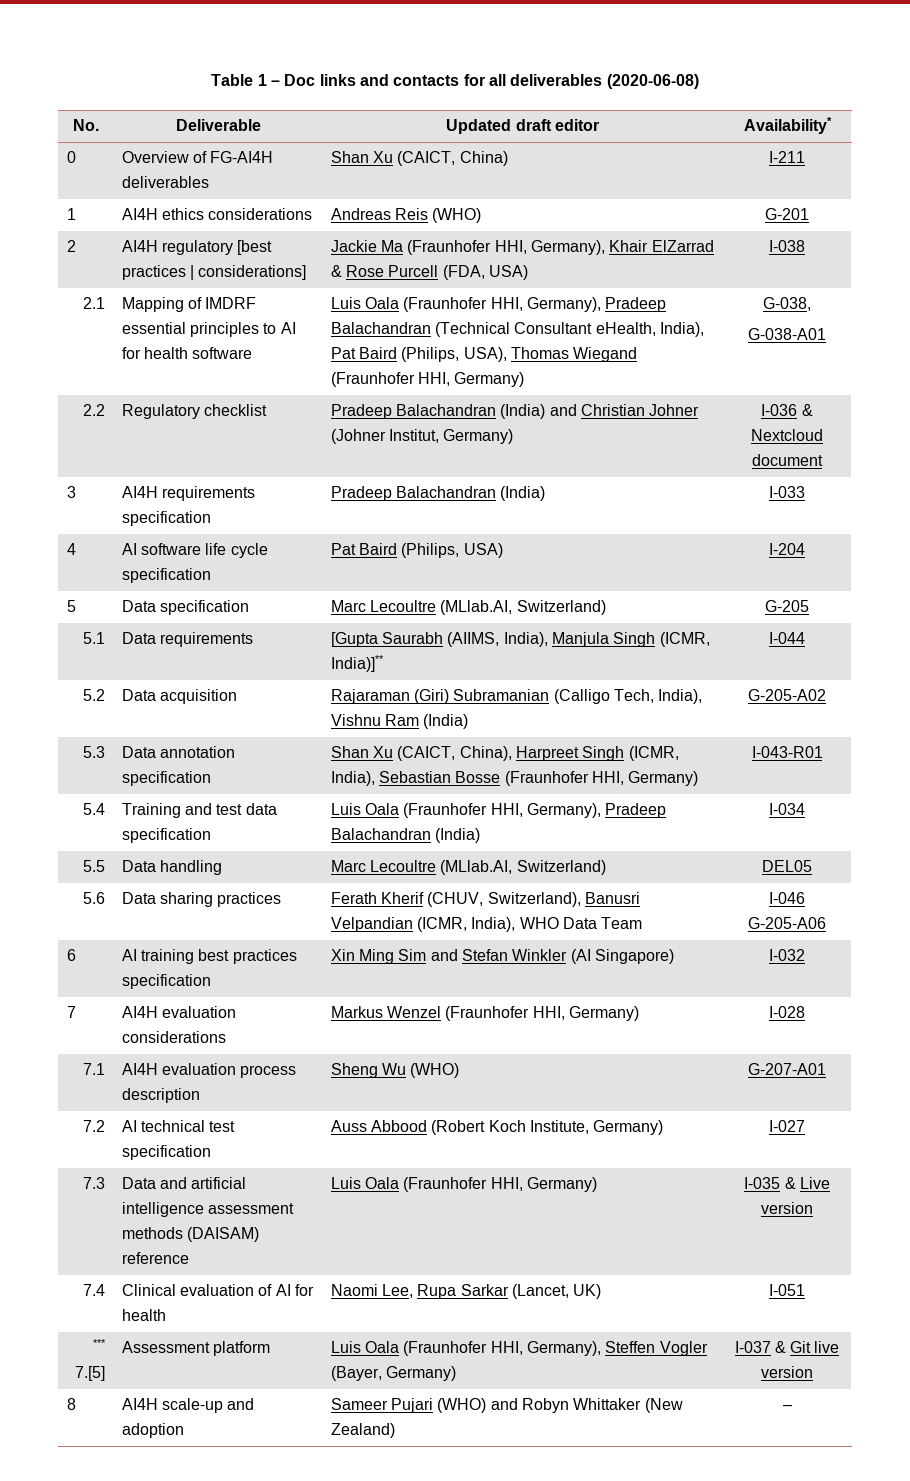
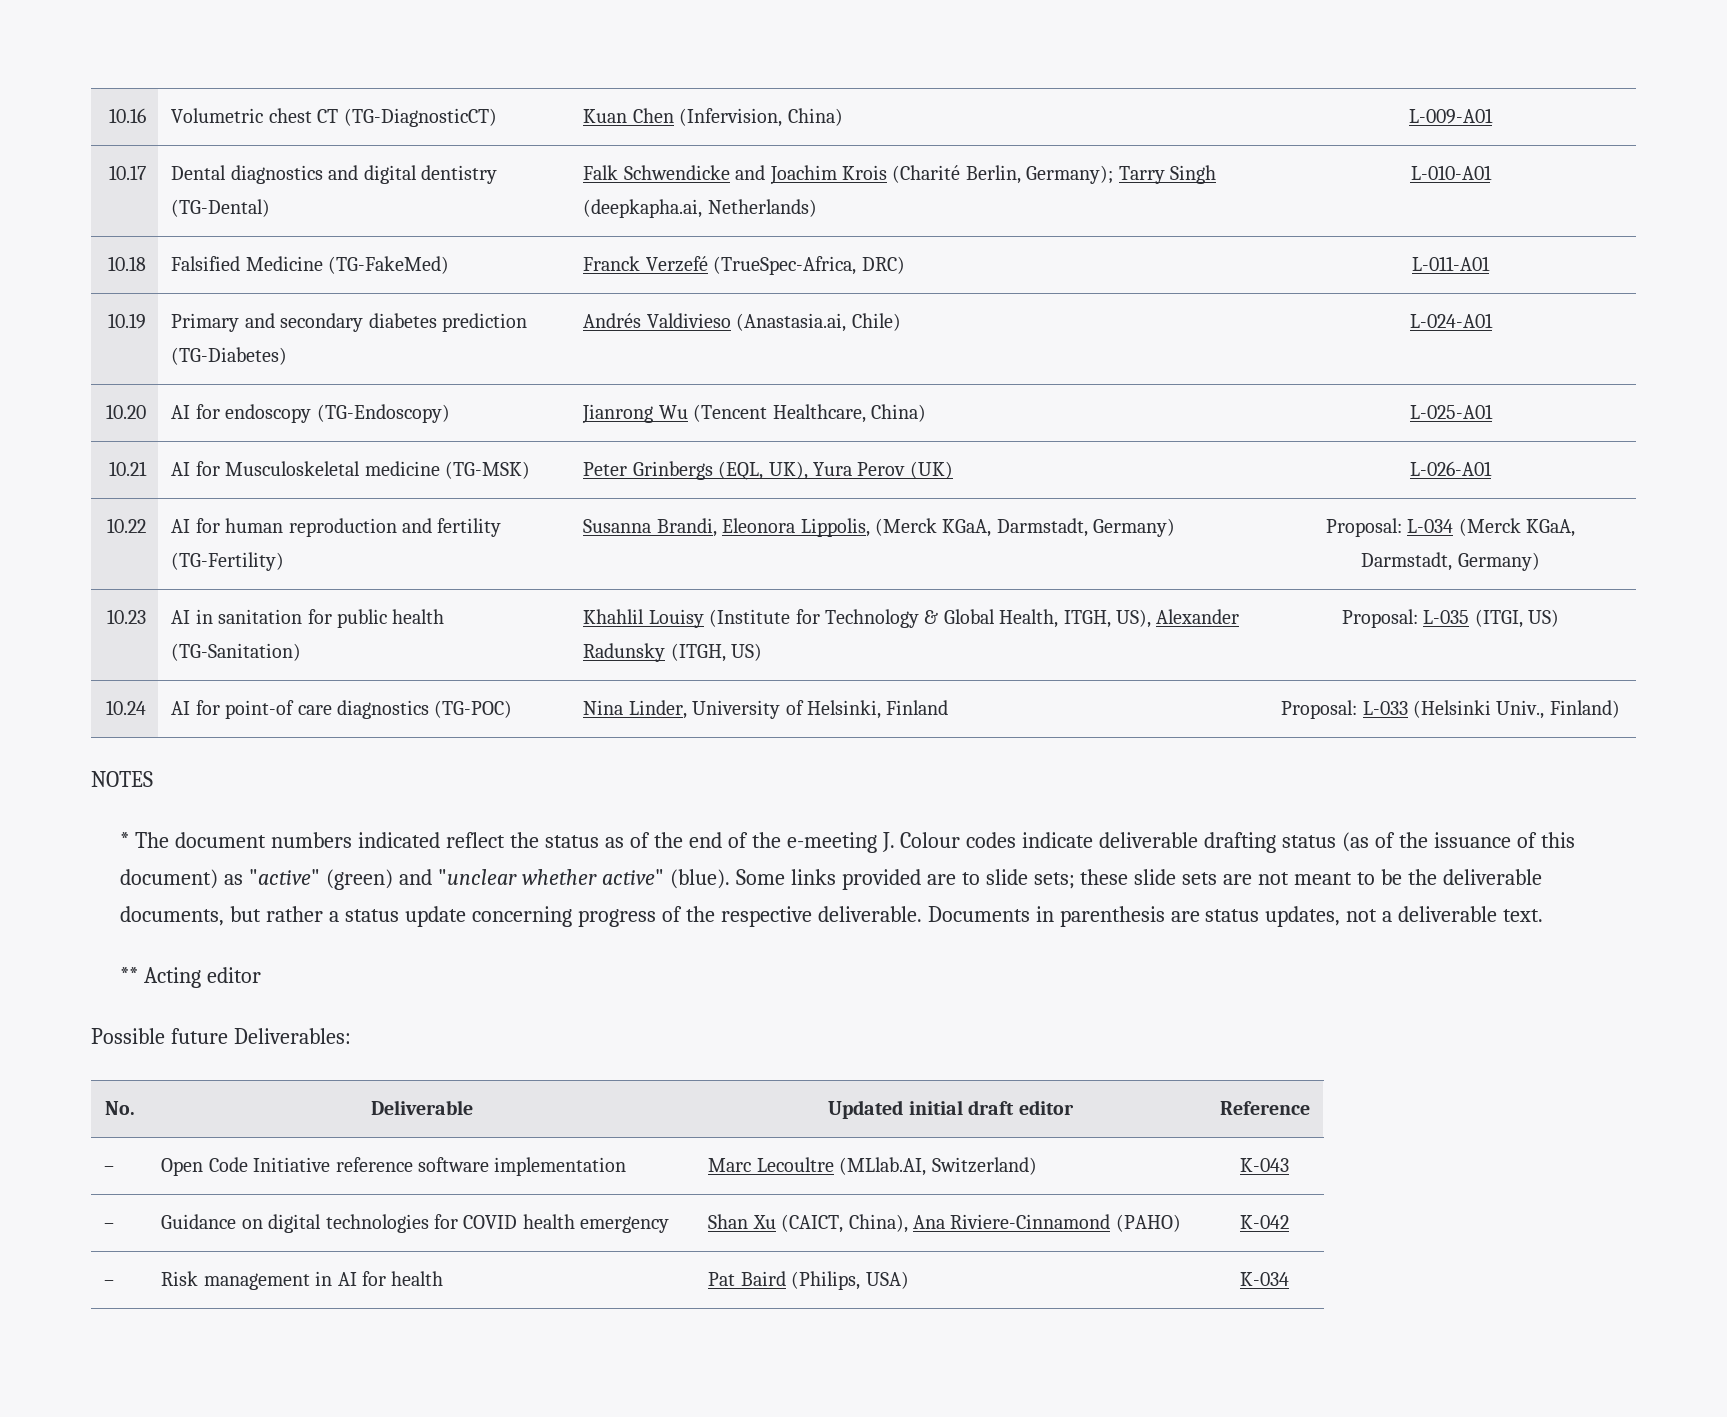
[211,74,699,89] Table 1 – Doc links and contacts for all deliverables (2020-06-08) -> [108,108,146,123] [171,108,497,127] [583,108,843,127] [1409,108,1493,124] [108,165,146,180] [171,165,498,184] [171,199,271,217] [583,165,1217,185] [583,199,817,218] [1410,165,1492,180] [107,256,146,271] [171,256,450,274] [583,256,905,275] [1412,256,1490,271] [107,313,146,329] [171,313,528,332] [171,347,288,365] [583,313,901,332] [1409,313,1493,328] [105,404,146,419] [171,404,450,423] [582,404,927,424] [1409,404,1493,419] [108,461,147,476] [171,461,531,479] [583,461,953,480] [1410,461,1492,476] [106,518,146,533] [171,518,502,537] [171,552,285,571] [583,518,1176,537] [1325,518,1576,537] [1361,552,1540,571] [106,609,146,624] [171,609,445,628] [171,643,302,661] [583,609,1240,628] [583,643,763,662] [1341,609,1560,628] [105,700,146,715] [171,700,513,719] [583,700,949,719] [1281,700,1620,719] [91,771,153,787] [120,832,1575,853] [120,869,1542,890] [120,906,1544,927] [120,967,262,988] [91,1028,351,1044] 10.16 | Volumetric chest CT (TG-DiagnosticCT) | Kuan Chen (Infervision, China) | L-009-A01 // 10.17 | Dental diagnostics and digital dentistry (TG-Dental) | Falk Schwendicke and Joachim Krois (Charité Berlin, Germany); Tarry Singh (deepkapha.ai, Netherlands) | L-010-A01 // 10.18 | Falsified Medicine (TG-FakeMed) | Franck Verzefé (TrueSpec-Africa, DRC) | L-011-A01 // 10.19 | Primary and secondary diabetes prediction (TG-Diabetes) | Andrés Valdivieso (Anastasia.ai, Chile) | L-024-A01 // 10.20 | AI for endoscopy (TG-Endoscopy) | Jianrong Wu (Tencent Healthcare, China) | L-025-A01 // 10.21 | AI for Musculoskeletal medicine (TG-MSK) | Peter Grinbergs (EQL, UK), Yura Perov (UK) | L-026-A01 // 10.22 | AI for human reproduction and fertility (TG-Fertility) | Susanna Brandi, Eleonora Lippolis, (Merck KGaA, Darmstadt, Germany) | Proposal: L-034 (Merck KGaA, Darmstadt, Germany) // 10.23 | AI in sanitation for public health (TG-Sanitation) | Khahlil Louisy (Institute for Technology & Global Health, ITGH, US), Alexander Radunsky (ITGH, US) | Proposal: L-035 (ITGI, US) // 10.24 | AI for point-of care diagnostics (TG-POC) | Nina Linder, University of Helsinki, Finland | Proposal: L-033 (Helsinki Univ., Finland) // NOTES // * The document numbers indicated reflect the status as of the end of the e-meeting J. Colour codes indicate deliverable drafting status (as of the issuance of this document) as "active" (green) and "unclear whether active" (blue). Some links provided are to slide sets; these slide sets are not meant to be the deliverable documents, but rather a status update concerning progress of the respective deliverable. Documents in parenthesis are status updates, not a deliverable text. // ** Acting editor // Possible future Deliverables:
(512, 126) none -> [908,1100,963,1115] initial
[743,117,832,134] [66,151,76,163] [121,151,274,163] [121,176,209,188] [330,151,508,166] [769,151,805,163] [66,208,76,220] [121,208,313,220] [330,208,482,223] [765,208,809,220] [66,240,76,252] [121,240,273,255] [121,265,307,280] [330,240,714,255] [330,265,529,280] [769,240,805,252] [83,297,106,309] [121,297,257,312] [121,322,296,337] [121,347,253,359] [330,297,667,312] [330,322,705,337] [330,347,638,362] [330,372,525,387] [763,297,811,311] [748,328,826,340] [83,404,106,416] [121,404,268,419] [330,404,700,419] [330,429,514,444] [761,404,813,416] [751,429,823,441] [752,454,823,466] [66,486,76,498] [121,486,256,501] [121,511,211,526] [330,486,546,501] [769,486,805,498] [66,543,76,555] [121,543,268,558] [121,568,211,583] [330,543,503,558] [769,543,805,555] [66,600,76,612] [121,600,250,615] [330,600,606,615] [765,600,809,612] [83,632,106,644] [121,632,254,647] [330,632,710,647] [330,655,384,672] [769,632,805,644] [83,689,106,701] [121,689,238,704] [330,689,703,704] [330,714,469,729] [748,689,826,701] [83,746,106,758] [121,746,236,758] [121,771,211,786] [330,746,679,761] [330,771,699,786] [751,746,823,758] [83,803,106,815] [121,803,277,818] [121,828,211,843] [330,803,667,818] [330,828,481,843] [769,803,805,815] [83,860,106,872] [121,860,223,875] [330,860,606,875] [762,860,812,872] [83,892,106,904] [121,892,282,907] [330,892,641,907] [330,917,643,932] [769,892,805,904] [748,917,826,929] [66,949,76,961] [121,949,297,964] [121,974,211,989] [330,949,675,964] [769,949,805,961] [66,1006,76,1018] [121,1006,237,1018] [121,1031,226,1043] [330,1006,640,1021] [769,1006,805,1018] [83,1063,106,1075] [121,1063,297,1078] [121,1088,200,1103] [330,1063,460,1078] [748,1063,826,1075] [83,1120,106,1132] [121,1120,236,1132] [121,1145,211,1160] [330,1120,664,1135] [769,1120,805,1132] [83,1177,106,1189] [121,1177,247,1189] [121,1202,295,1217] [121,1227,260,1242] [121,1252,189,1264] [330,1177,598,1192] [744,1177,830,1189] [761,1202,813,1214] [83,1284,106,1296] [121,1284,315,1296] [121,1309,166,1321] [330,1284,602,1299] [769,1284,805,1296] [93,1339,107,1347] [75,1366,106,1381] [121,1341,271,1356] [330,1341,708,1356] [330,1366,457,1381] [734,1341,840,1353] [761,1366,813,1378] [66,1398,76,1410] [121,1398,255,1413] [121,1423,184,1438] [330,1398,683,1413] [330,1423,395,1438] [782,1405,792,1410] Availability* // 0 | Overview of FG-AI4H deliverables | Shan Xu (CAICT, China) | I-211 // 1 | AI4H ethics considerations | Andreas Reis (WHO) | G-201 // 2 | AI4H regulatory [best practices | considerations] | Jackie Ma (Fraunhofer HHI, Germany), Khair ElZarrad & Rose Purcell (FDA, USA) | I-038 // 2.1 | Mapping of IMDRF essential principles to AI for health software | Luis Oala (Fraunhofer HHI, Germany), Pradeep Balachandran (Technical Consultant eHealth, India), Pat Baird (Philips, USA), Thomas Wiegand (Fraunhofer HHI, Germany) | G-038, // G-038-A01 // 2.2 | Regulatory checklist | Pradeep Balachandran (India) and Christian Johner (Johner Institut, Germany) | I-036 & Nextcloud document // 3 | AI4H requirements specification | Pradeep Balachandran (India) | I-033 // 4 | AI software life cycle specification | Pat Baird (Philips, USA) | I-204 // 5 | Data specification | Marc Lecoultre (MLlab.AI, Switzerland) | G-205 // 5.1 | Data requirements | [Gupta Saurabh (AIIMS, India), Manjula Singh (ICMR, India)]** | I-044 // 5.2 | Data acquisition | Rajaraman (Giri) Subramanian (Calligo Tech, India), Vishnu Ram (India) | G-205-A02 // 5.3 | Data annotation specification | Shan Xu (CAICT, China), Harpreet Singh (ICMR, India), Sebastian Bosse (Fraunhofer HHI, Germany) | I-043-R01 // 5.4 | Training and test data specification | Luis Oala (Fraunhofer HHI, Germany), Pradeep Balachandran (India) | I-034 // 5.5 | Data handling | Marc Lecoultre (MLlab.AI, Switzerland) | DEL05 // 5.6 | Data sharing practices | Ferath Kherif (CHUV, Switzerland), Banusri Velpandian (ICMR, India), WHO Data Team | I-046 G-205-A06 // 6 | AI training best practices specification | Xin Ming Sim and Stefan Winkler (AI Singapore) | I-032 // 7 | AI4H evaluation considerations | Markus Wenzel (Fraunhofer HHI, Germany) | I-028 // 7.1 | AI4H evaluation process description | Sheng Wu (WHO) | G-207-A01 // 7.2 | AI technical test specification | Auss Abbood (Robert Koch Institute, Germany) | I-027 // 7.3 | Data and artificial intelligence assessment methods (DAISAM) reference | Luis Oala (Fraunhofer HHI, Germany) | I-035 & Live version // 7.4 | Clinical evaluation of AI for health | Naomi Lee, Rupa Sarkar (Lancet, UK) | I-051 // *** 7.[5] | Assessment platform | Luis Oala (Fraunhofer HHI, Germany), Steffen Vogler (Bayer, Germany) | I-037 & Git live version // 8 | AI4H scale-up and adoption | Sameer Pujari (WHO) and Robyn Whittaker (New Zealand) | – -> [1219,1101,1310,1115] [104,1166,115,1172] [161,1157,627,1176] [708,1157,1037,1176] [1240,1158,1289,1172] [104,1223,115,1229] [161,1214,670,1233] [708,1214,1181,1233] [1240,1215,1289,1229] [104,1280,115,1286] [161,1271,444,1290] [708,1271,909,1290] [1240,1272,1289,1286] Reference // – | Open Code Initiative reference software implementation | Marc Lecoultre (MLlab.AI, Switzerland) | K-043 // – | Guidance on digital technologies for COVID health emergency | Shan Xu (CAICT, China), Ana Riviere-Cinnamond (PAHO) | K-042 // – | Risk management in AI for health | Pat Baird (Philips, USA) | K-034

